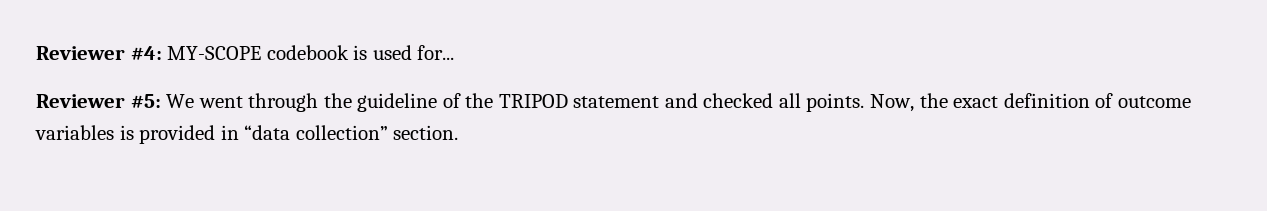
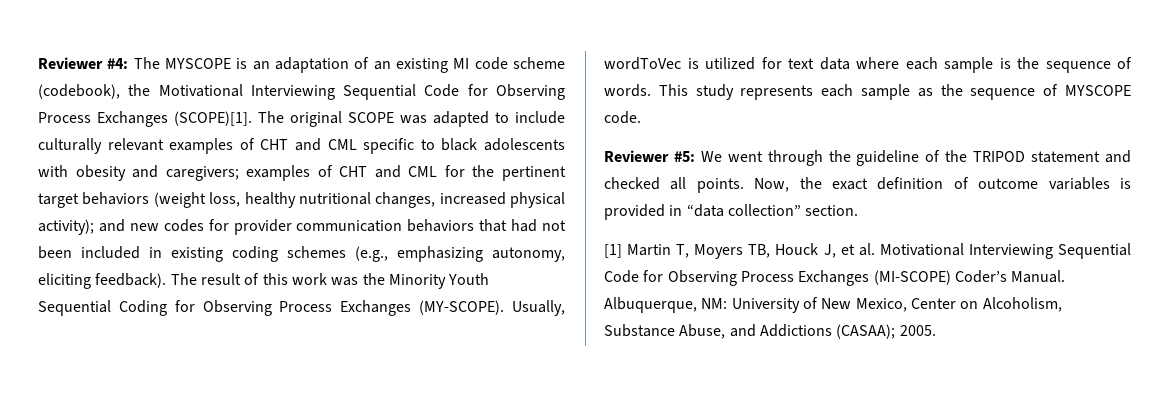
[167,45,455,60] MY-SCOPE codebook is used for... -> [133,57,565,73] [38,84,565,100] [38,111,565,127] [38,138,566,154] [38,165,567,181] [38,192,565,208] [38,219,566,235] [38,246,565,262] [38,273,490,289] [38,300,565,316] [604,57,1132,73] [604,84,1131,100] [604,111,641,124] The MYSCOPE is an adaptation of an existing MI code scheme (codebook), the Motivational Interviewing Sequential Code for Observing Process Exchanges (SCOPE)[1]. The original SCOPE was adapted to include culturally relevant examples of CHT and CML specific to black adolescents with obesity and caregivers; examples of CHT and CML for the pertinent target behaviors (weight loss, healthy nutritional changes, increased physical activity); and new codes for provider communication behaviors that had not been included in existing coding schemes (e.g., emphasizing autonomy, eliciting feedback). The result of this work was the Minority Youth Sequential Coding for Observing Process Exchanges (MY-SCOPE). Usually, wordToVec is utilized for text data where each sample is the sequence of words. This study represents each sample as the sequence of MYSCOPE code.
(459, 132) none -> [604,243,1131,259] [604,270,1066,286] [604,297,1062,313] [604,324,936,339] // [1] Martin T, Moyers TB, Houck J, et al. Motivational Interviewing Sequential Code for Observing Process Exchanges (MI-SCOPE) Coder’s Manual. Albuquerque, NM: University of New Mexico, Center on Alcoholism, Substance Abuse, and Addictions (CASAA); 2005.

